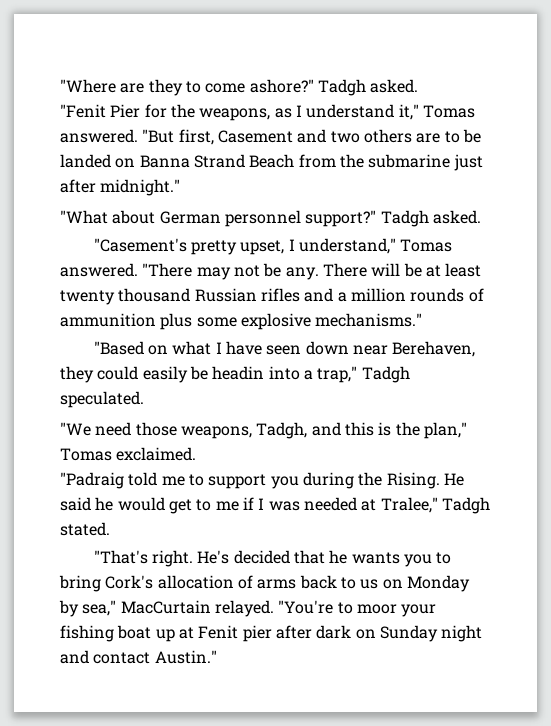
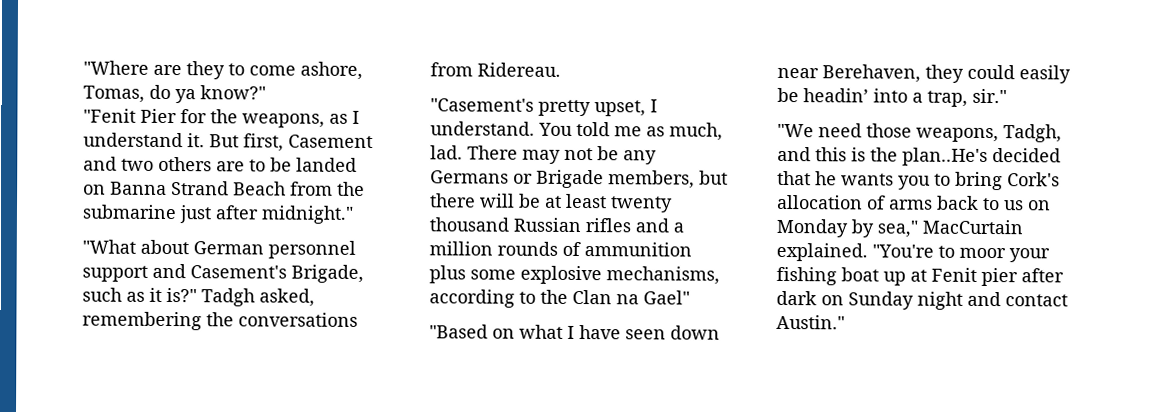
[249,79,419,96] ashore?" Tadgh asked. -> [300,61,363,80] [83,84,266,104] ashore, Tomas, do ya know?"
[398,104,475,120] [60,129,175,143] it," Tomas answered. "But -> [187,133,239,148] it. But
[305,210,481,227] [93,238,453,255] [60,263,367,280] support?" Tadgh asked. // "Casement's pretty upset, I understand," Tomas answered. "There may not be any. There -> [82,263,364,283] [82,287,315,307] [82,311,358,331] [430,62,561,77] [430,98,658,117] [430,121,723,141] [430,145,657,165] [430,169,728,189] [430,193,476,208] support and Casement's Brigade, such as it is?" Tadgh asked, remembering the conversations from Ridereau. // "Casement's pretty upset, I understand. You told me as much, lad. There may not be any Germans or Brigade members, but there
[315,313,423,327] mechanisms." -> [606,266,720,285] [429,289,690,308] mechanisms, according to the Clan na Gael"
[212,366,265,380] headin -> [803,88,869,103] headin’
[317,366,410,383] [60,391,144,408] trap," Tadgh speculated. -> [927,88,1007,107] trap, sir."
[423,422,467,439] [60,447,197,461] [60,472,464,489] [60,497,490,514] [60,522,110,536] [93,550,230,567] plan," Tomas exclaimed. // "Padraig told me to support you during the Rising. He said he would get to me if I was needed at Tralee," Tadgh stated. // "That's right. He's -> [902,147,988,166] plan..He's
[214,600,274,617] relayed. -> [776,242,868,262] explained.

